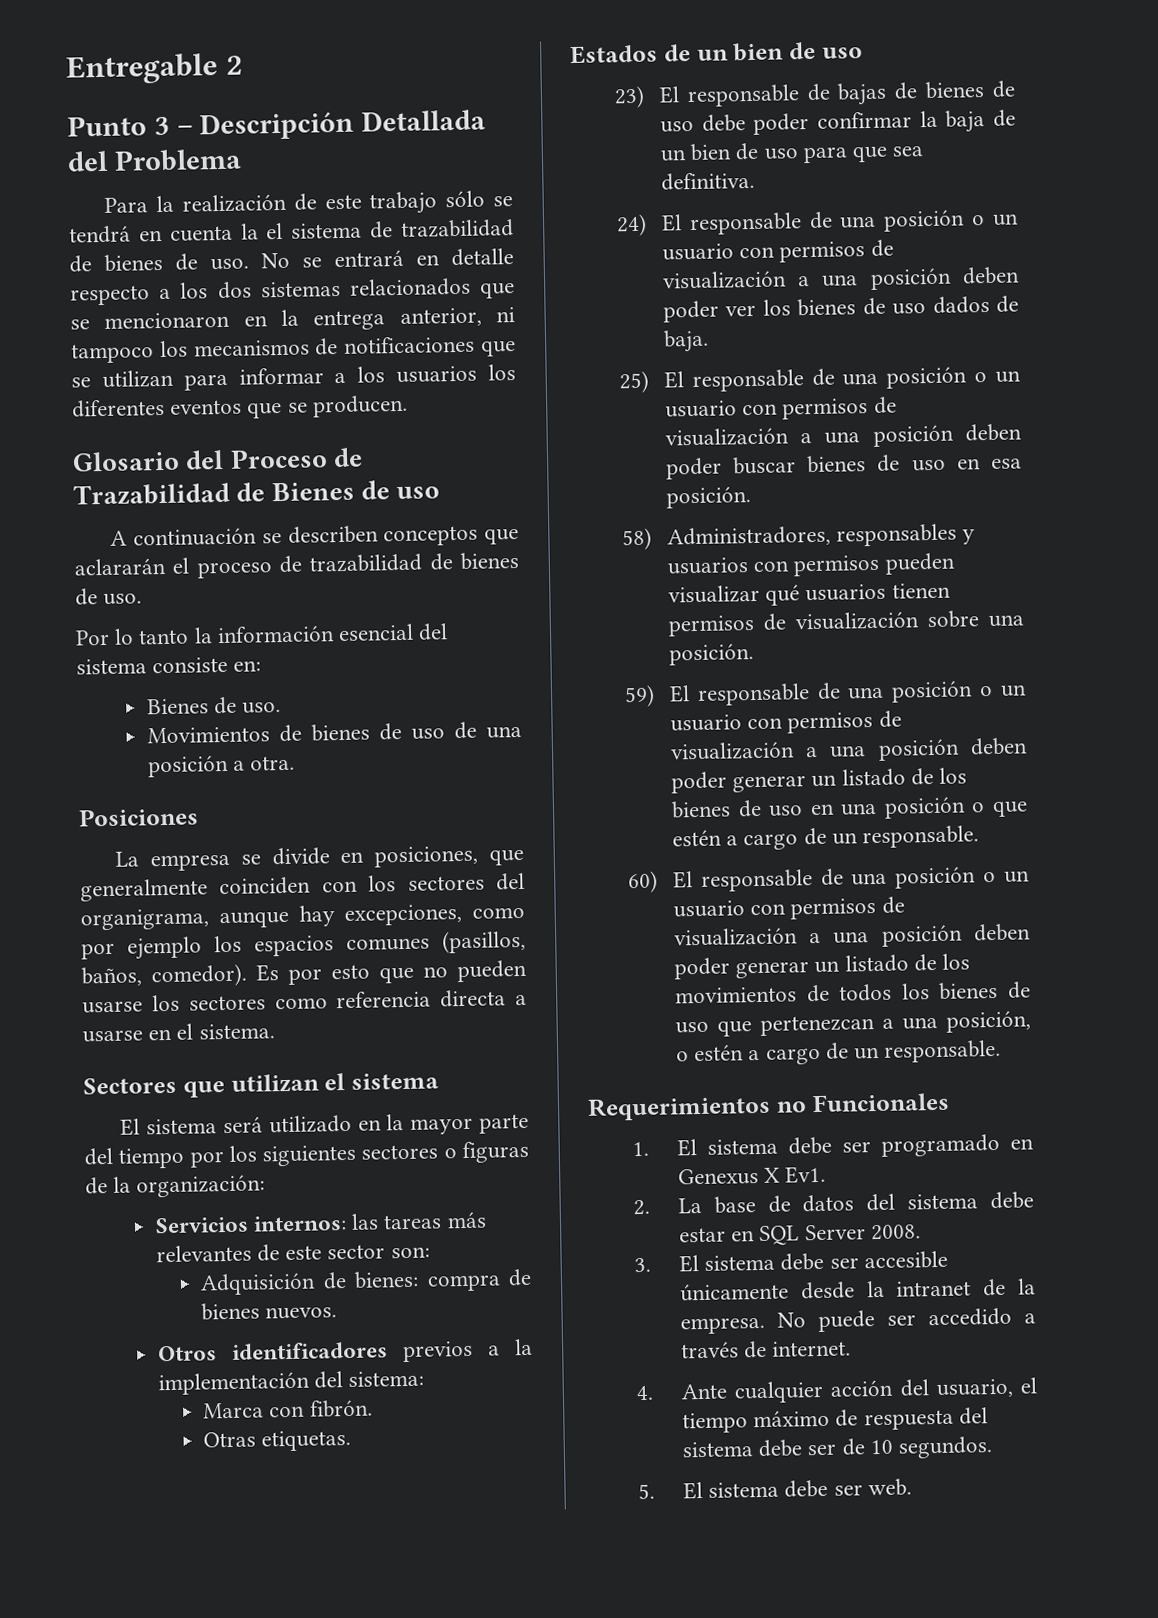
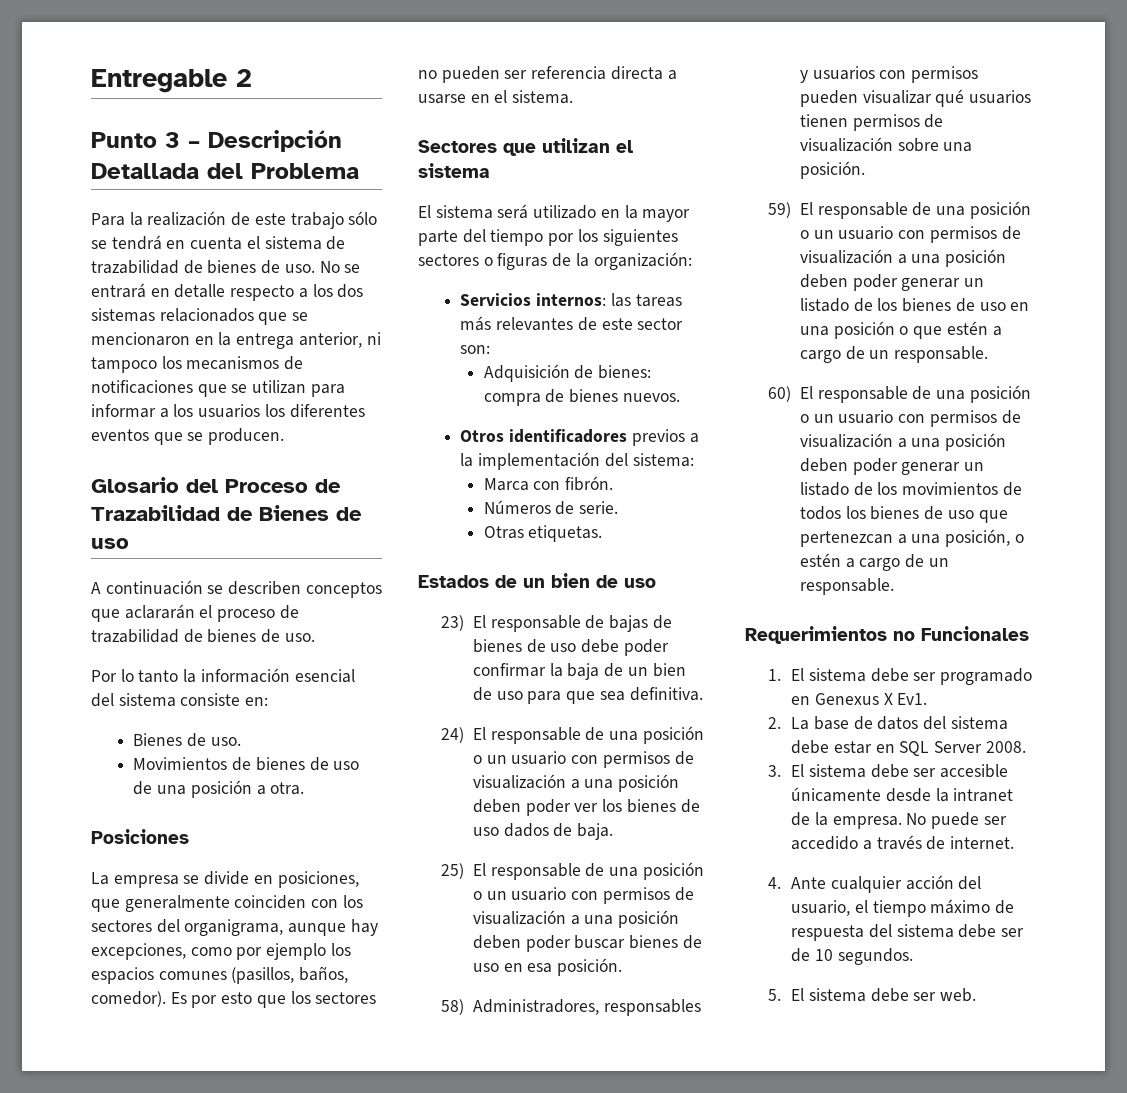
[240,223,259,240] la -> (243, 243) none
[423,959,527,983] [82,994,328,1014] no pueden usarse los sectores como -> [290,991,377,1004] [418,66,528,83] los sectores no pueden ser
(373, 1408) none -> [483,500,618,515] // Números de serie.

